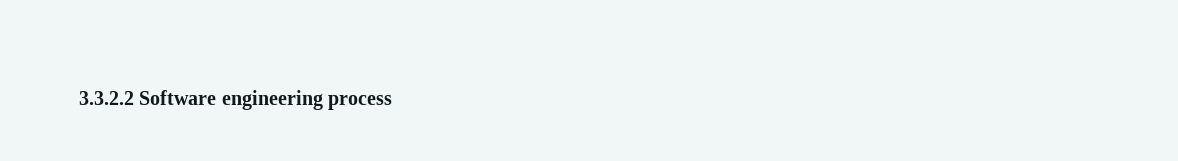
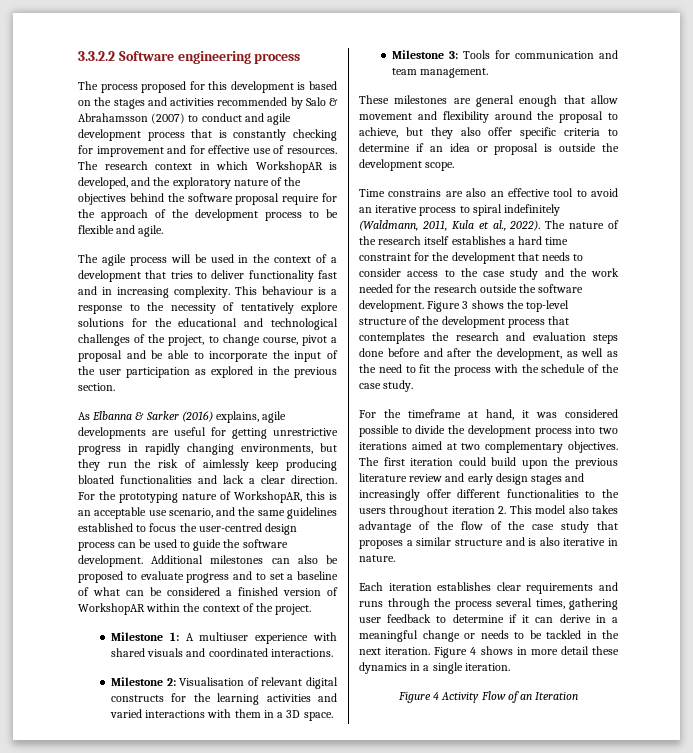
(393, 102) none -> [78,81,337,93] [78,97,338,109] [78,113,292,125] [78,129,337,141] [78,145,337,157] [78,161,337,173] [78,177,302,189] [78,193,337,205] [78,209,338,221] [78,225,164,237] [78,254,337,266] [78,270,337,282] [78,286,337,298] [78,302,338,314] [78,318,338,330] [78,334,337,346] [78,350,338,362] [78,366,337,378] [78,383,115,391] [78,411,287,423] [78,427,338,439] [78,443,337,455] [78,459,337,471] [78,475,337,484] [78,491,337,503] [78,507,337,519] [78,523,298,535] [78,539,288,551] [78,555,338,567] [78,571,338,583] [78,587,338,596] [78,603,312,615] [110,632,337,644] [110,648,333,657] [110,677,338,689] [110,693,337,705] [109,709,333,721] [391,50,618,59] [391,68,489,78] [359,95,618,107] [359,111,618,123] [359,127,618,139] [359,143,619,155] [359,159,455,171] [359,188,618,197] [359,204,561,216] [359,220,619,231] [359,236,569,245] [359,252,584,264] [359,268,619,280] [359,284,584,293] [359,300,570,312] [359,316,570,328] [359,332,618,344] [359,348,618,360] [359,364,619,376] [359,380,414,392] [359,409,618,420] [359,425,618,437] [359,441,618,453] [359,457,618,469] [359,473,585,485] [359,489,619,501] [359,505,618,517] [359,521,618,533] [359,537,618,549] [359,555,395,562] [359,582,618,594] [359,598,618,610] [359,614,618,623] [359,630,619,642] [359,646,619,658] [359,662,510,674] [397,691,579,703] // The process proposed for this development is based on the stages and activities recommended by Salo & Abrahamsson (2007) to conduct and agile development process that is constantly checking for improvement and for effective use of resources. The research context in which WorkshopAR is developed, and the exploratory nature of the objectives behind the software proposal require for the approach of the development process to be flexible and agile. // The agile process will be used in the context of a development that tries to deliver functionality fast and in increasing complexity. This behaviour is a response to the necessity of tentatively explore solutions for the educational and technological challenges of the project, to change course, pivot a proposal and be able to incorporate the input of the user participation as explored in the previous section. // As Elbanna & Sarker (2016) explains, agile developments are useful for getting unrestrictive progress in rapidly changing environments, but they run the risk of aimlessly keep producing bloated functionalities and lack a clear direction. For the prototyping nature of WorkshopAR, this is an acceptable use scenario, and the same guidelines established to focus the user-centred design process can be used to guide the software development. Additional milestones can also be proposed to evaluate progress and to set a baseline of what can be considered a finished version of WorkshopAR within the context of the project. // Milestone 1: A multiuser experience with shared visuals and coordinated interactions. // Milestone 2: Visualisation of relevant digital constructs for the learning activities and varied interactions with them in a 3D space. // Milestone 3: Tools for communication and team management. // These milestones are general enough that allow movement and flexibility around the proposal to achieve, but they also offer specific criteria to determine if an idea or proposal is outside the development scope. // Time constrains are also an effective tool to avoid an iterative process to spiral indefinitely (Waldmann, 2011, Kula et al., 2022). The nature of the research itself establishes a hard time constraint for the development that needs to consider access to the case study and the work needed for the research outside the software development. Figure 3 shows the top-level structure of the development process that contemplates the research and evaluation steps done before and after the development, as well as the need to fit the process with the schedule of the case study. // For the timeframe at hand, it was considered possible to divide the development process into two iterations aimed at two complementary objectives. The first iteration could build upon the previous literature review and early design stages and increasingly offer different functionalities to the users throughout iteration 2. This model also takes advantage of the flow of the case study that proposes a similar structure and is also iterative in nature. // Each iteration establishes clear requirements and runs through the process several times, gathering user feedback to determine if it can derive in a meaningful change or needs to be tackled in the next iteration. Figure 4 shows in more detail these dynamics in a single iteration. // Figure 4 Activity Flow of an Iteration

